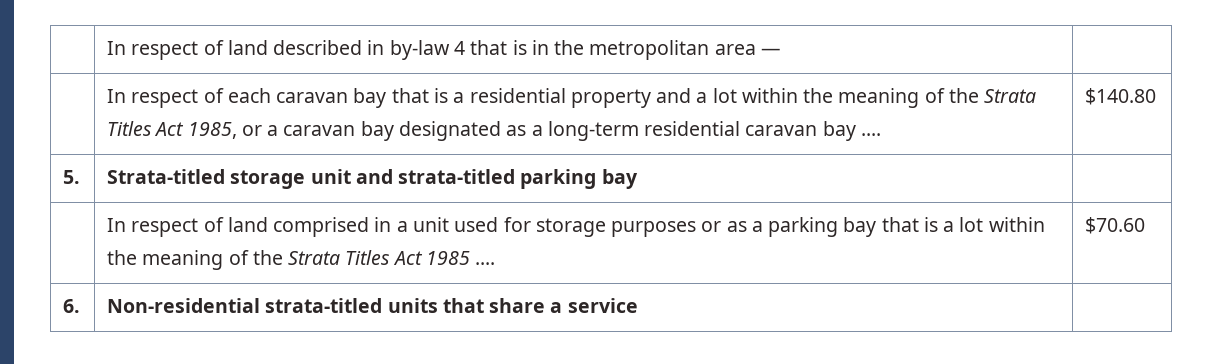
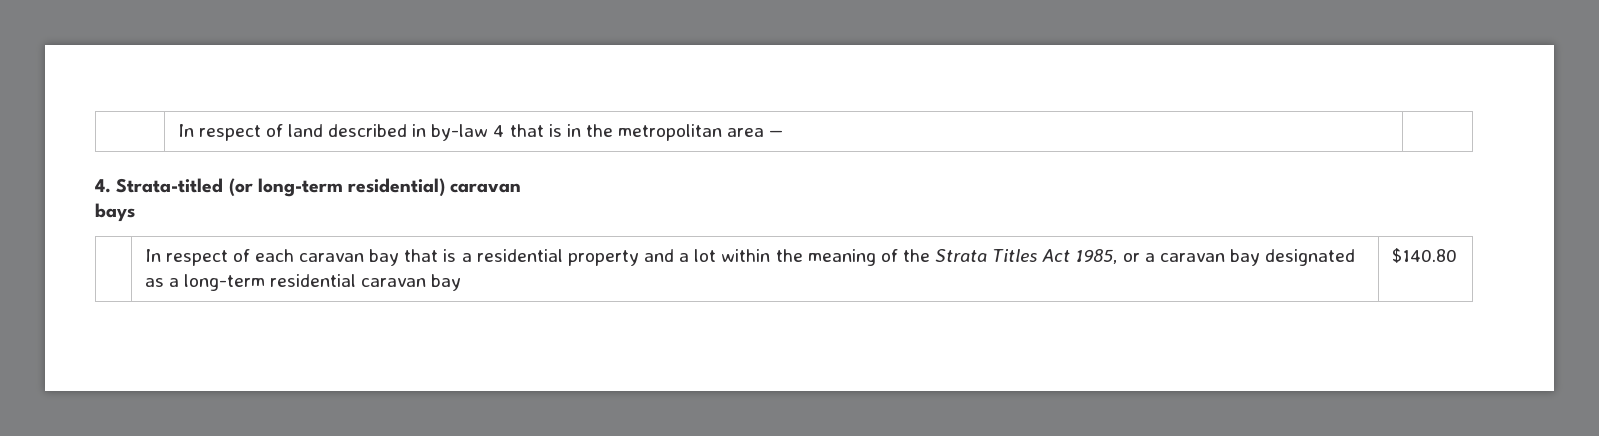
(781, 51) none -> [95,178,522,197] [95,203,135,222] // 4. Strata-titled (or long-term residential) caravan // bays
[860,133,881,136] .... -> (462, 282) none
[63,170,81,184] [107,169,638,189] [107,217,1045,237] [107,250,496,270] [1085,217,1146,234] [63,299,81,313] [107,298,638,313] // 5. | Strata-titled storage unit and strata-titled parking bay | // | In respect of land comprised in a unit used for storage purposes or as a parking bay that is a lot within the meaning of the Strata Titles Act 1985 .... | $70.60 // 6. | Non-residential strata-titled units that share a service | -> (1457, 255) none

